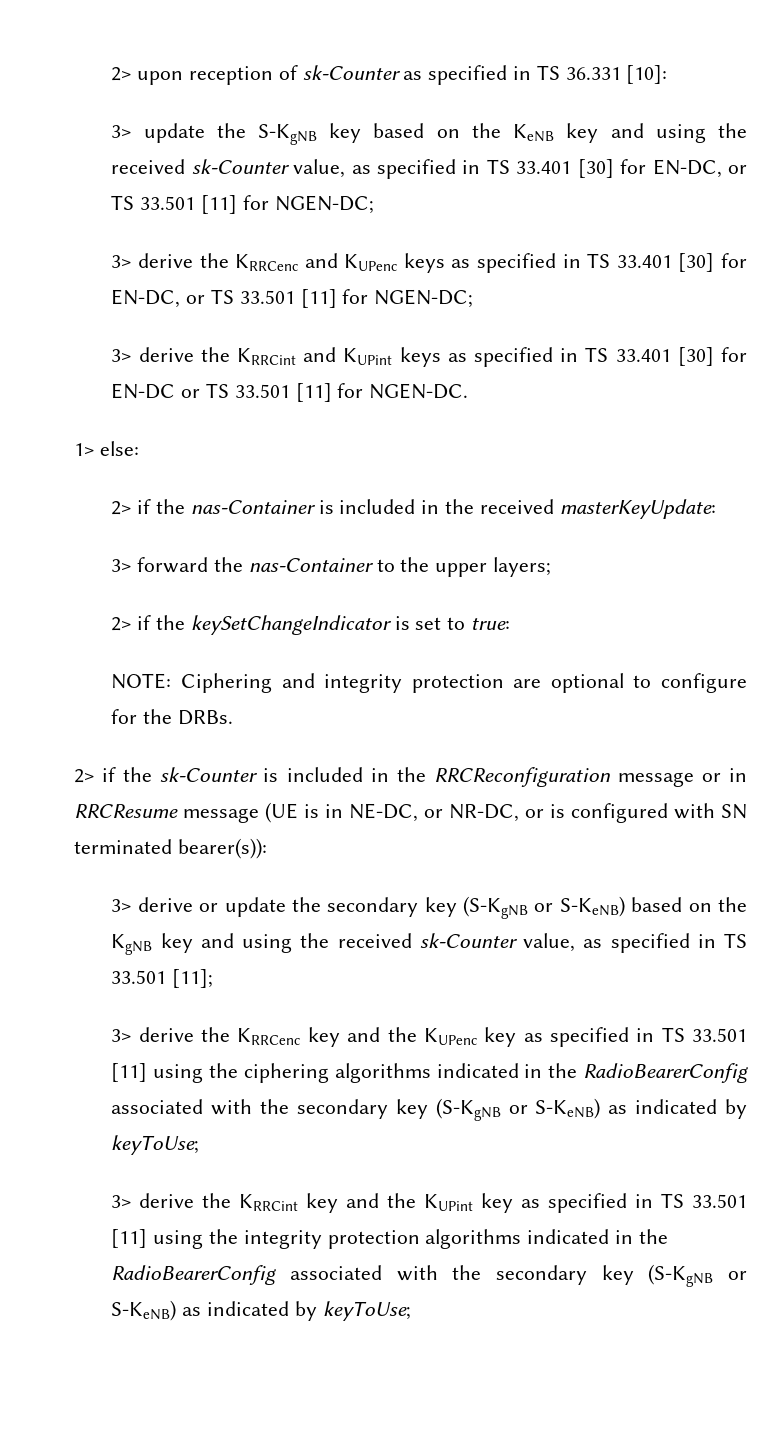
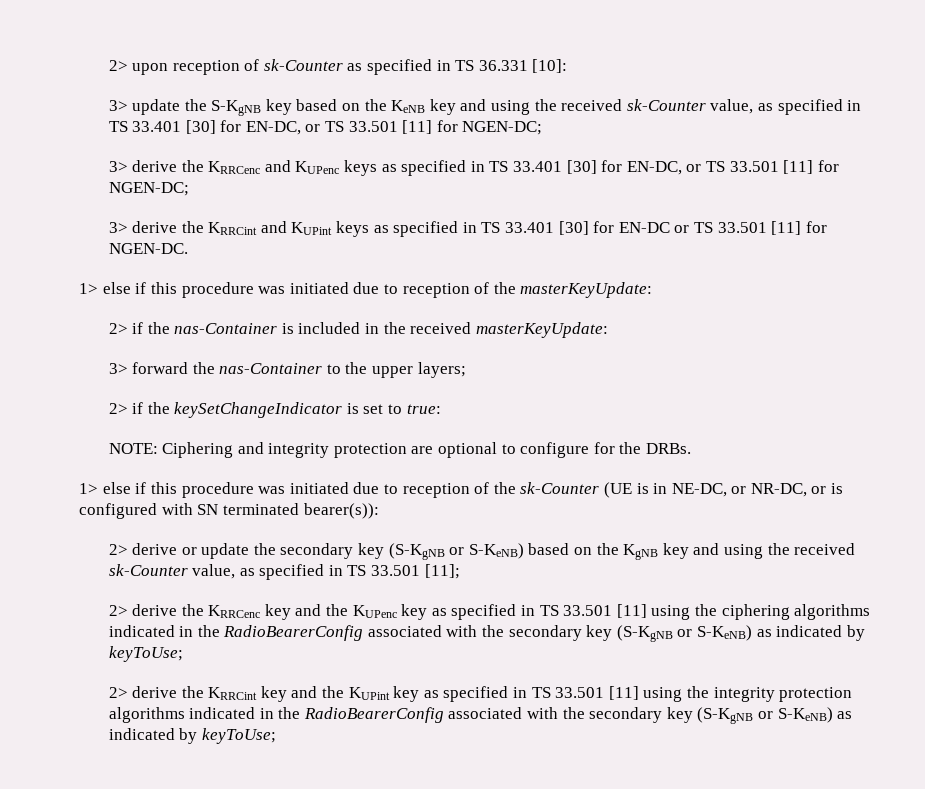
[99,441,139,456] else: -> [102,282,653,298] else if this procedure was initiated due to reception of the masterKeyUpdate:
[74,767,748,787] [74,804,260,823] 2> if the sk-Counter is included in the RRCReconfiguration message or in RRCResume message -> [79,482,600,498] 1> else if this procedure was initiated due to reception of the sk-Counter
[111,899,132,912] 3> -> [108,544,128,555] 2>
[111,1029,132,1042] 3> -> [108,605,128,616] 2>
[111,1195,132,1208] 3> -> [108,687,128,698] 2>

